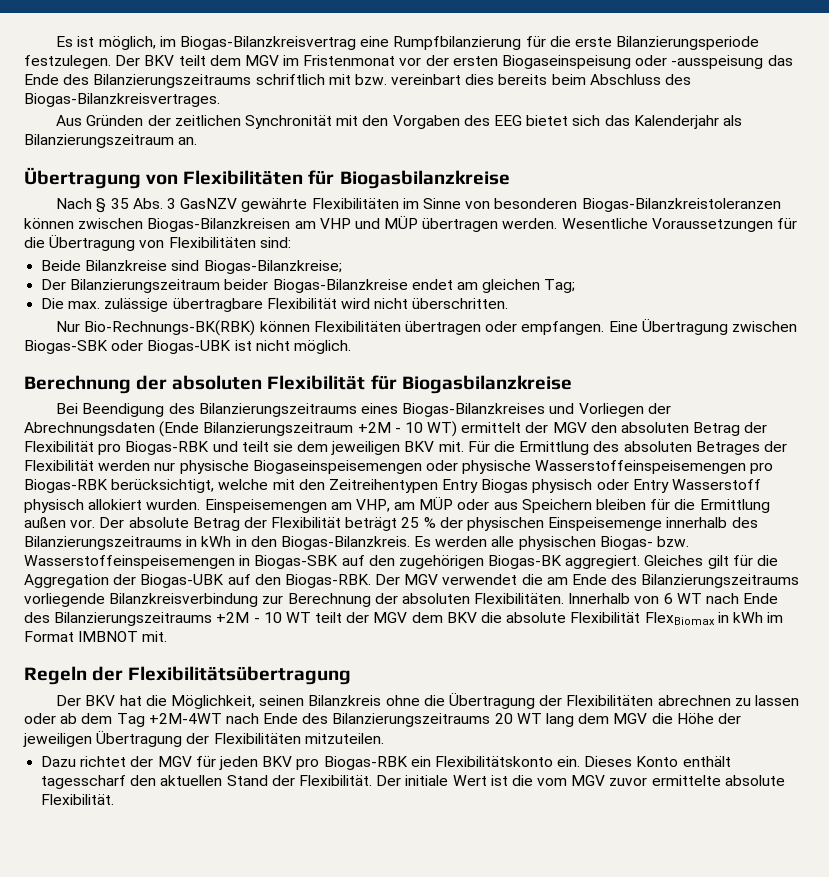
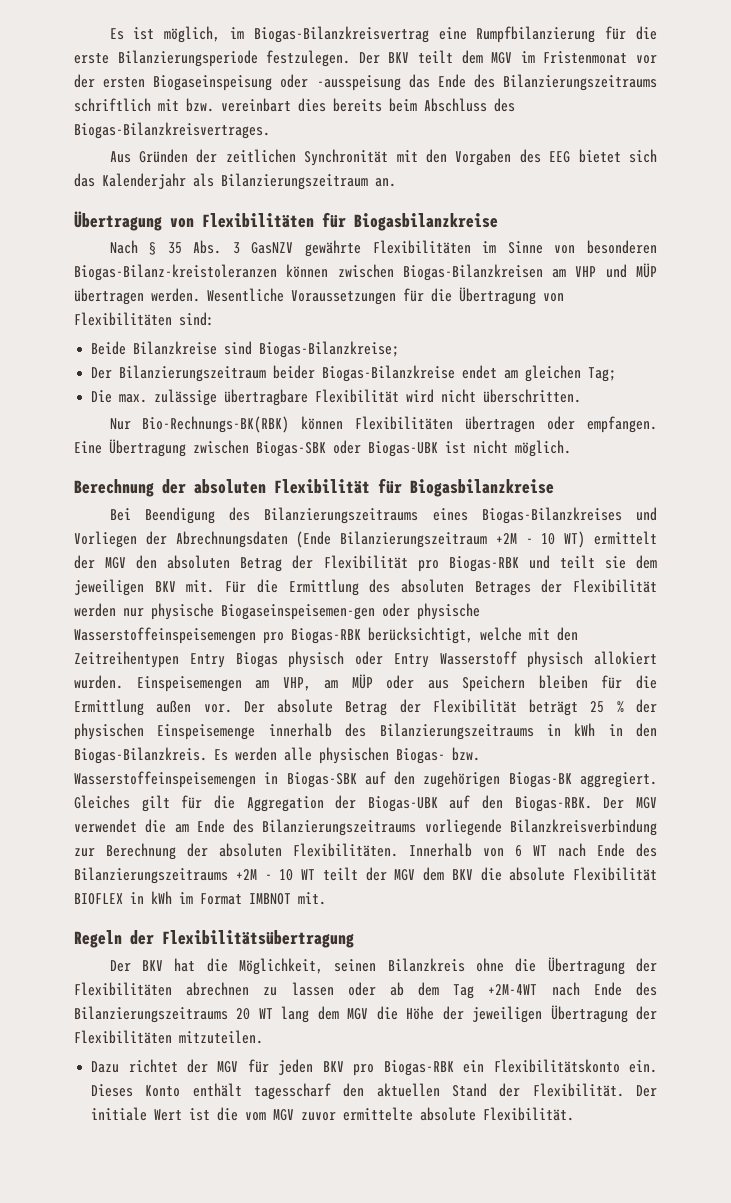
[581,198,781,212] Biogas-Bilanzkreistoleranzen -> [74,264,277,281] Biogas-Bilanz-kreistoleranzen
[252,460,422,474] Biogaseinspeisemengen -> [221,604,375,620] Biogaseinspeisemen-gen
[644,612,715,625] FlexBiomax -> [74,893,123,905] BIOFLEX

